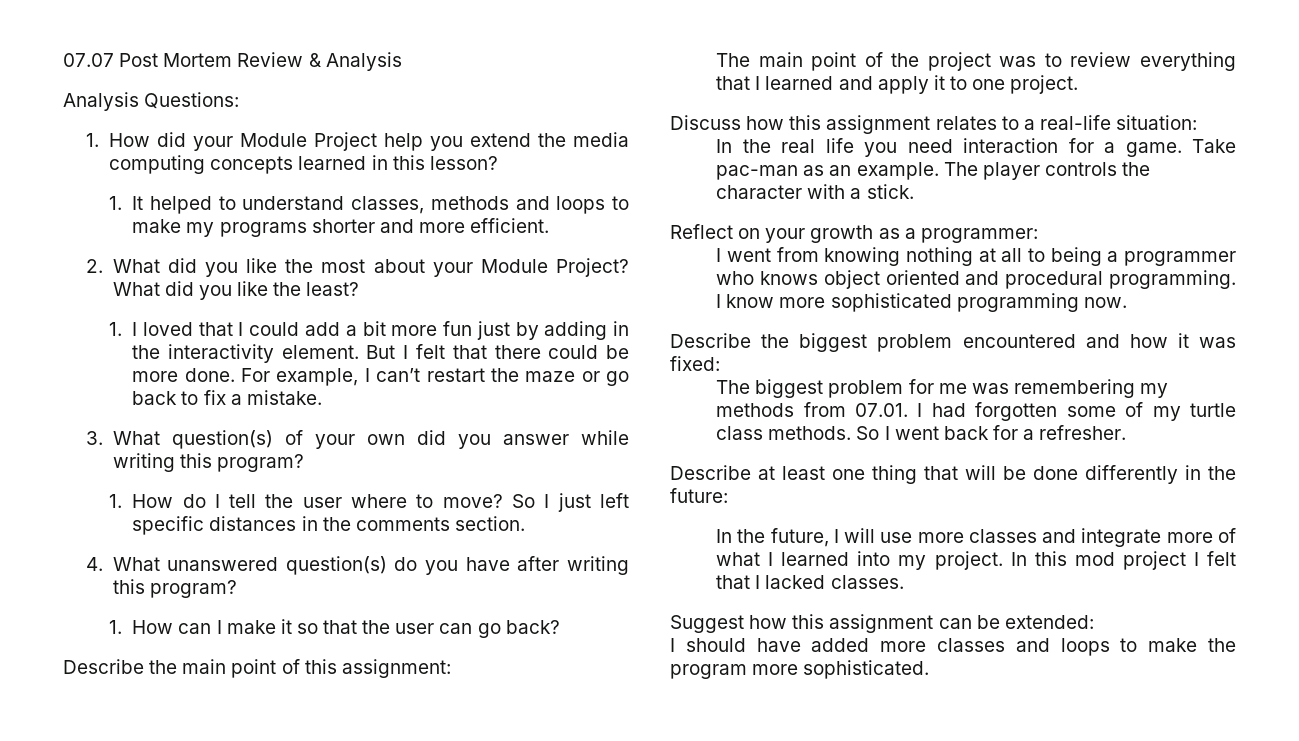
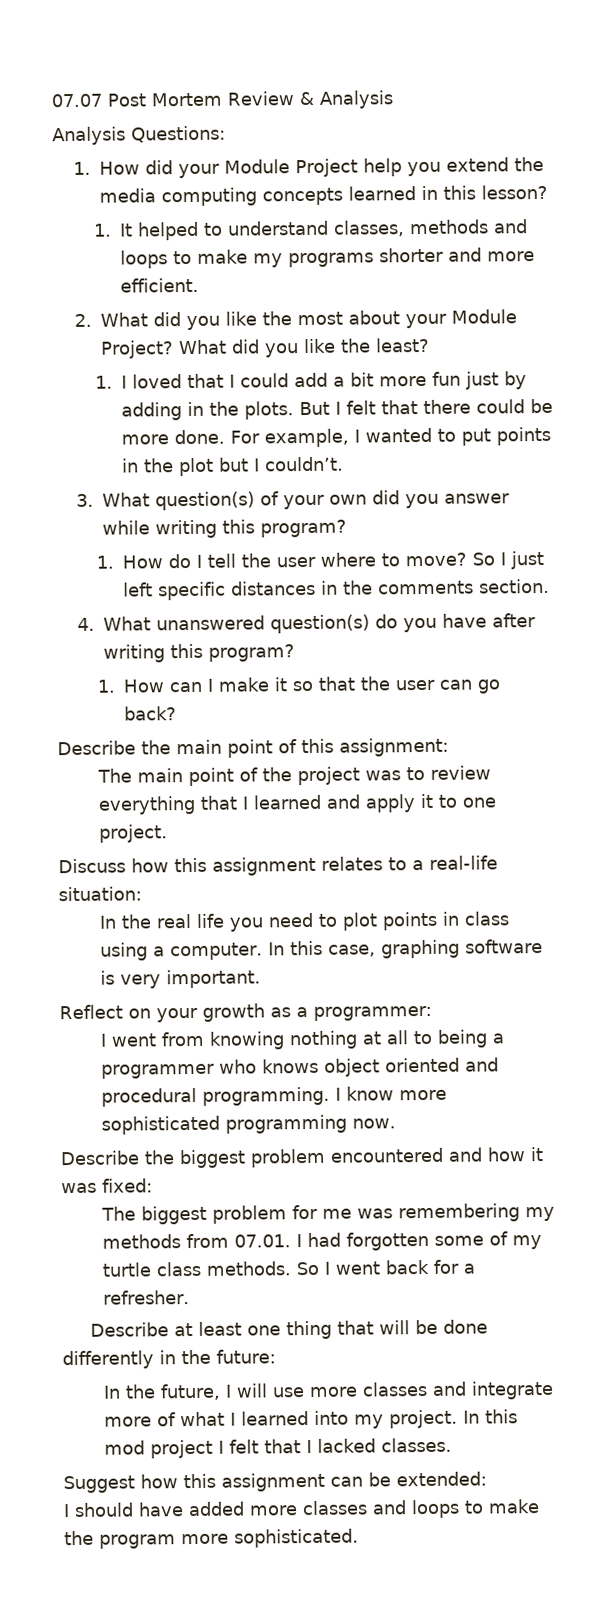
[167,344,359,363] interactivity element. -> [244,401,295,420] plots.
[376,368,630,386] [132,390,322,405] can’t restart the maze or go back to fix a mistake. -> [365,426,552,446] [121,456,345,477] wanted to put points in the plot but I couldn’t.
[963,138,1236,157] [716,162,1151,180] [716,184,914,199] interaction for a game. Take pac-man as an example. The player controls the character with a stick. -> [318,911,510,931] [100,938,544,961] [100,969,262,989] to plot points in class using a computer. In this case, graphing software is very important.

